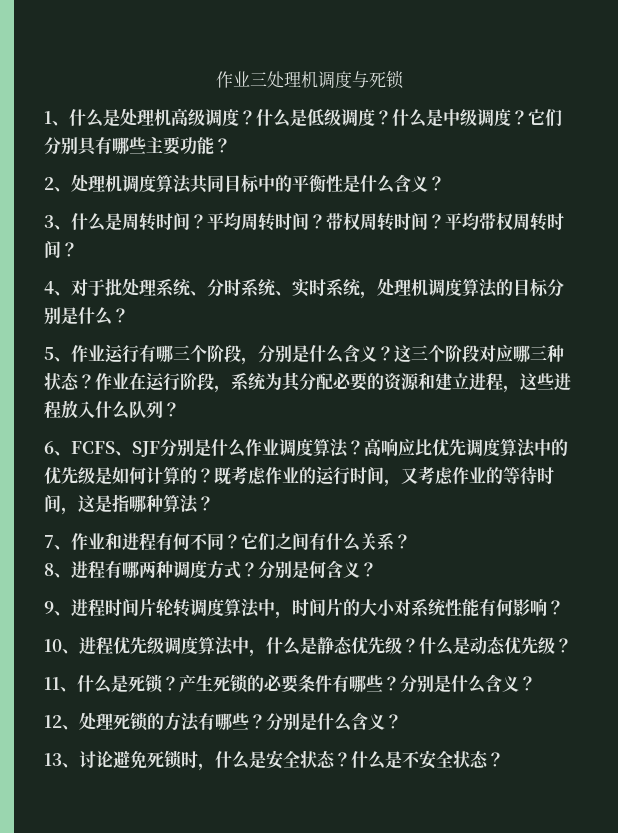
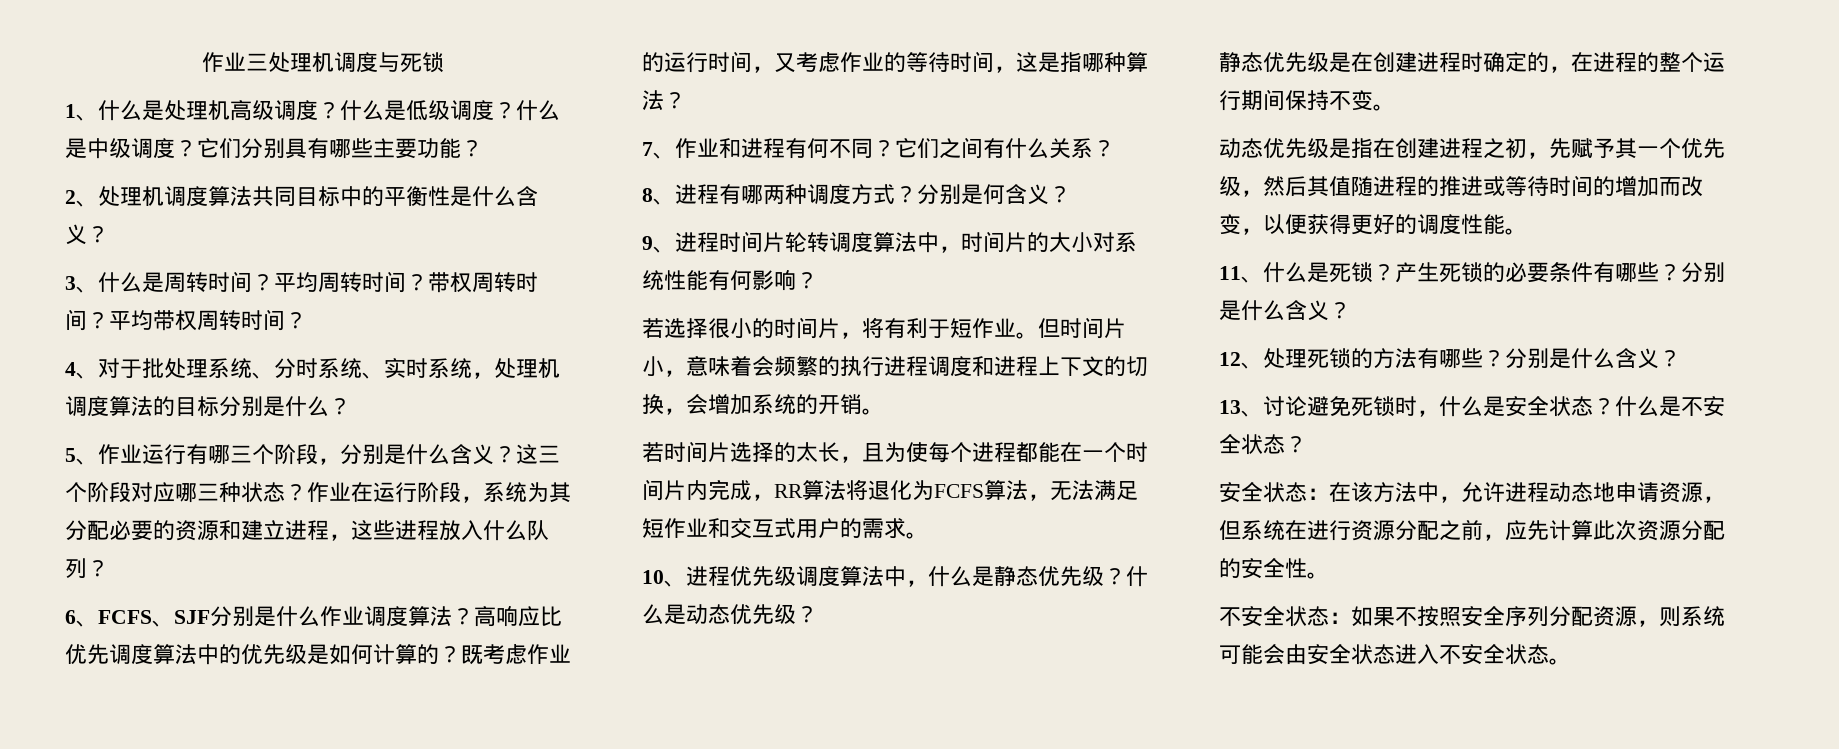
(564, 607) none -> [642,317,1126,339] [642,355,1148,377] [642,394,884,415] [642,441,1148,463] [642,479,1138,501] [642,518,928,539] // 若选择很小的时间片，将有利于短作业。但时间片小，意味着会频繁的执行进程调度和进程上下文的切换，会增加系统的开销。 // 若时间片选择的太长，且为使每个进程都能在一个时间片内完成，RR算法将退化为FCFS算法，无法满足短作业和交互式用户的需求。
(572, 645) none -> [1219,52,1725,73] [1219,89,1395,111] [1219,138,1725,159] [1219,175,1703,197] [1219,214,1527,235] // 静态优先级是在创建进程时确定的，在进程的整个运行期间保持不变。 // 动态优先级是指在创建进程之初，先赋予其一个优先级，然后其值随进程的推进或等待时间的增加而改变，以便获得更好的调度性能。
(504, 759) none -> [1219,482,1725,503] [1219,519,1725,541] [1219,558,1329,579] [1219,606,1725,627] [1219,644,1571,665] // 安全状态：在该方法中，允许进程动态地申请资源，但系统在进行资源分配之前，应先计算此次资源分配的安全性。 // 不安全状态：如果不按照安全序列分配资源，则系统可能会由安全状态进入不安全状态。

